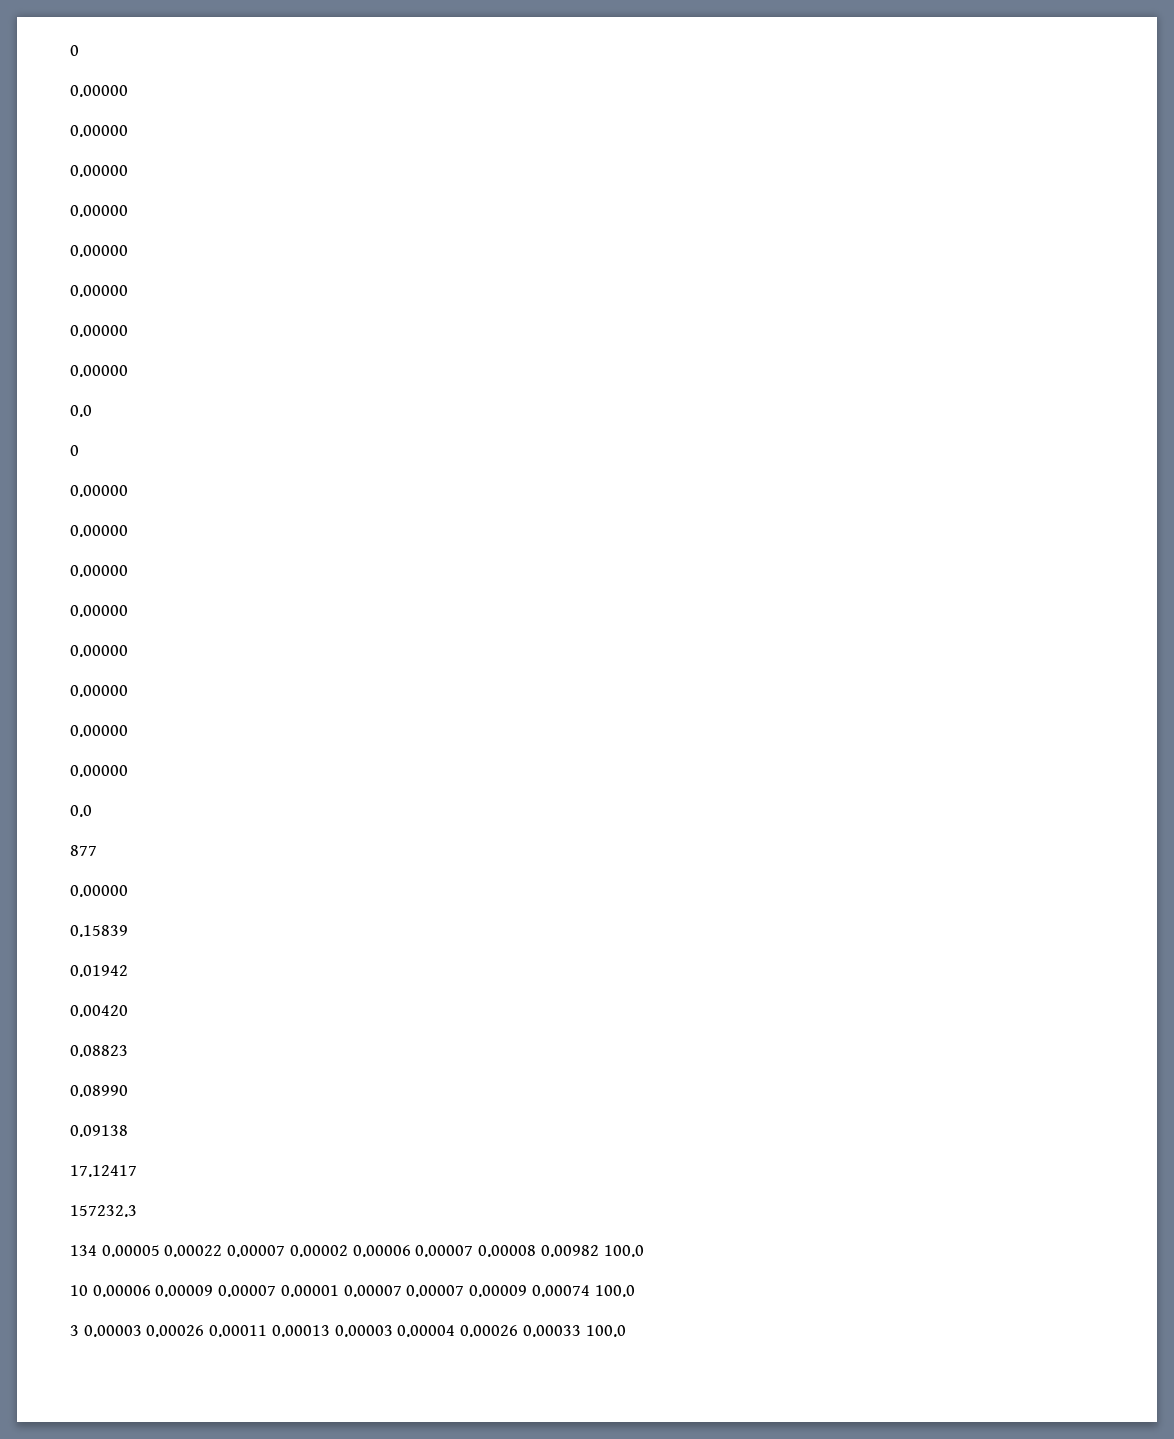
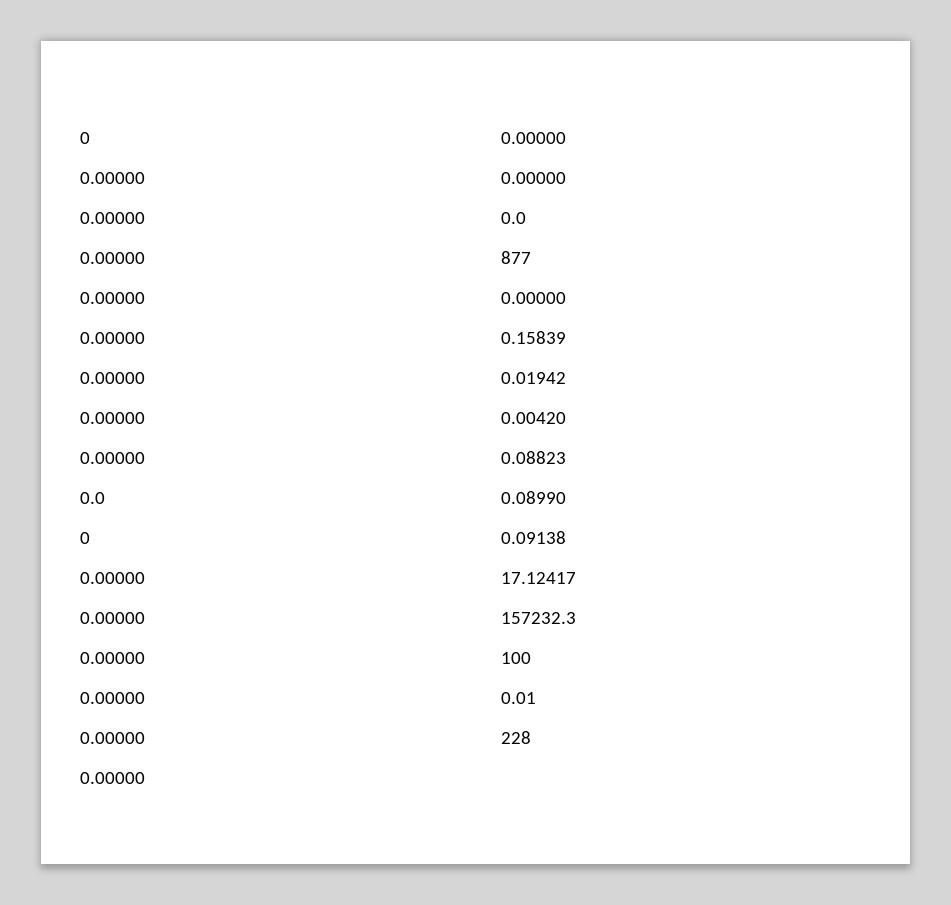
[70,1245,644,1257] [70,1285,635,1297] [70,1325,626,1337] 134 0.00005 0.00022 0.00007 0.00002 0.00006 0.00007 0.00008 0.00982 100.0 // 10 0.00006 0.00009 0.00007 0.00001 0.00007 0.00007 0.00009 0.00074 100.0 // 3 0.00003 0.00026 0.00011 0.00013 0.00003 0.00004 0.00026 0.00033 100.0 -> [501,652,531,664] [501,692,536,704] [501,731,531,744] 100 // 0.01 // 228

